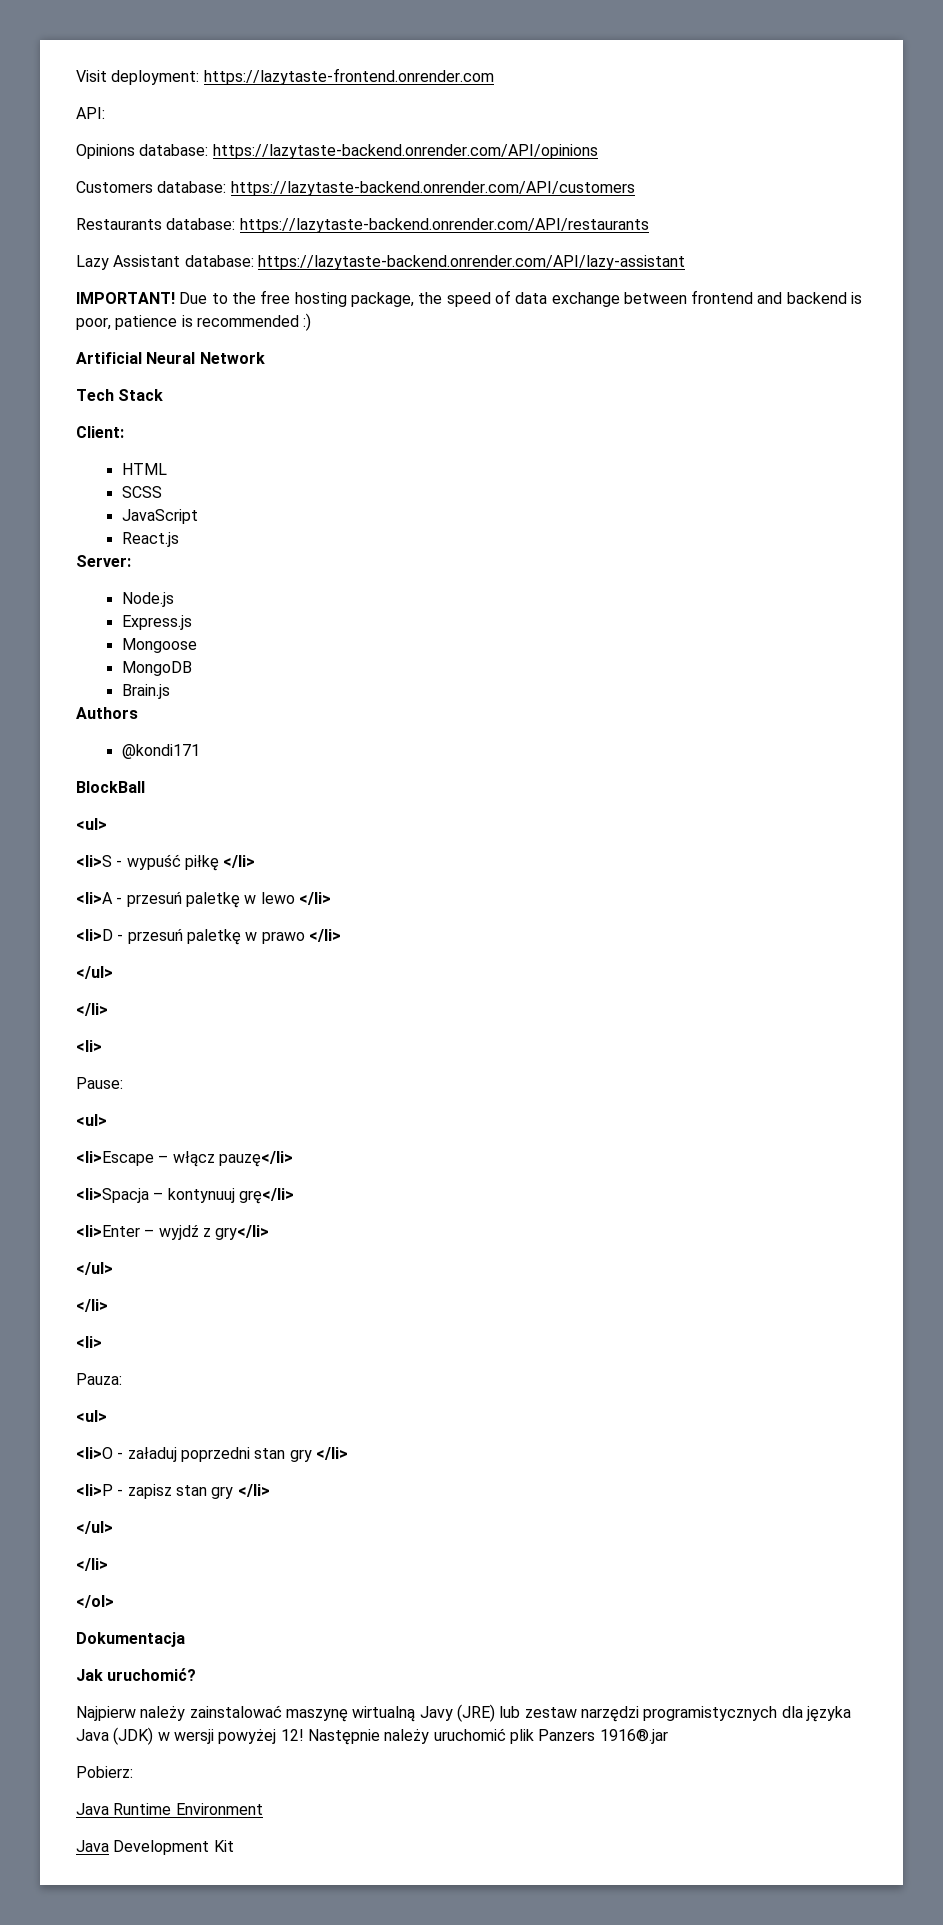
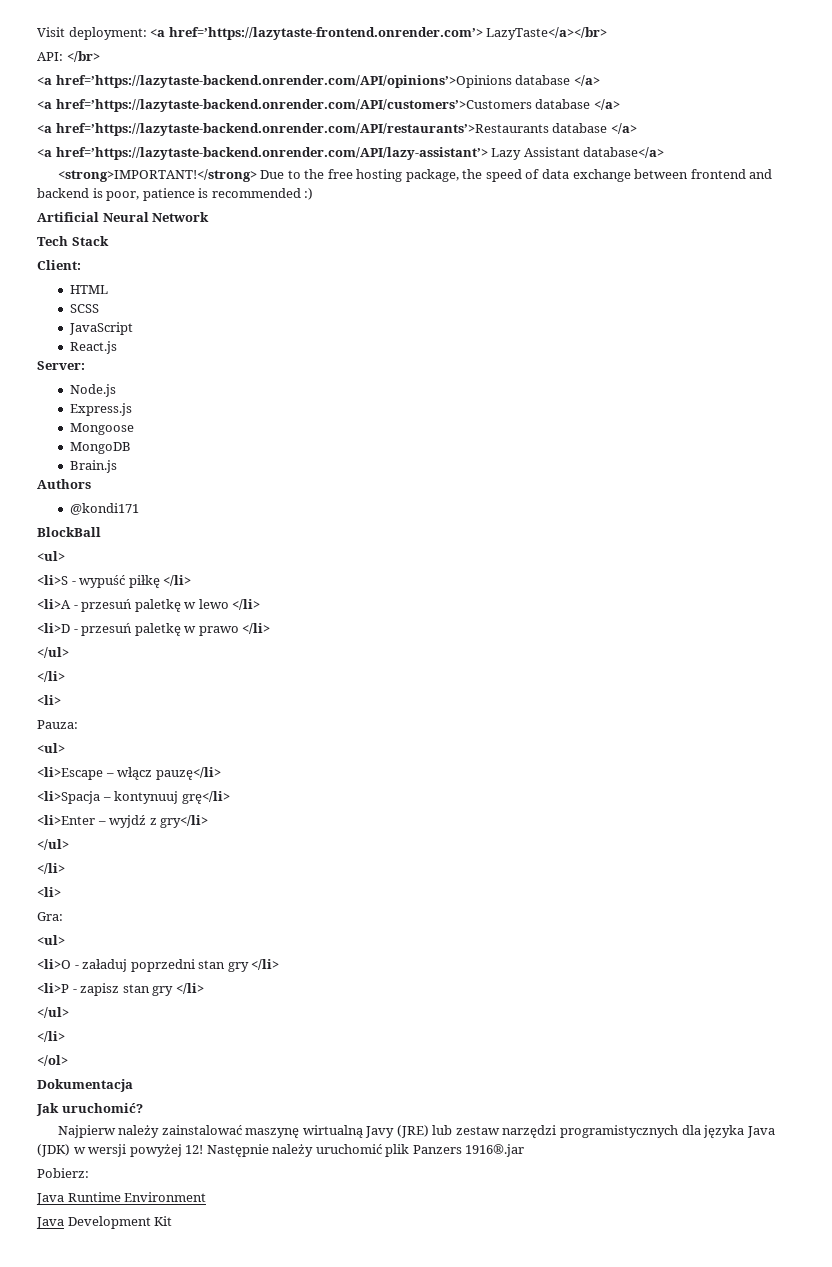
[203,68,494,85] [76,107,105,119] [76,144,598,159] [76,181,635,196] [76,218,649,233] [76,255,685,270] [76,292,175,304] https://lazytaste-frontend.onrender.com // API: // Opinions database: https://lazytaste-backend.onrender.com/API/opinions // Customers database: https://lazytaste-backend.onrender.com/API/customers // Restaurants database: https://lazytaste-backend.onrender.com/API/restaurants // Lazy Assistant database: https://lazytaste-backend.onrender.com/API/lazy-assistant // IMPORTANT! -> [150,27,608,40] [37,51,100,62] [37,75,600,88] [37,99,620,112] [37,123,637,136] [37,147,665,160] [57,169,257,182] <a href=’https://lazytaste-frontend.onrender.com’> LazyTaste</a></br> // API: </br> // <a href=’https://lazytaste-backend.onrender.com/API/opinions’>Opinions database </a> // <a href=’https://lazytaste-backend.onrender.com/API/customers’>Customers database </a> // <a href=’https://lazytaste-backend.onrender.com/API/restaurants’>Restaurants database </a> // <a href=’https://lazytaste-backend.onrender.com/API/lazy-assistant’> Lazy Assistant database</a> // <strong>IMPORTANT!</strong>
[76,1077,123,1089] Pause: -> [37,720,78,729] Pauza:
[76,1373,122,1385] Pauza: -> [37,912,63,921] Gra:

